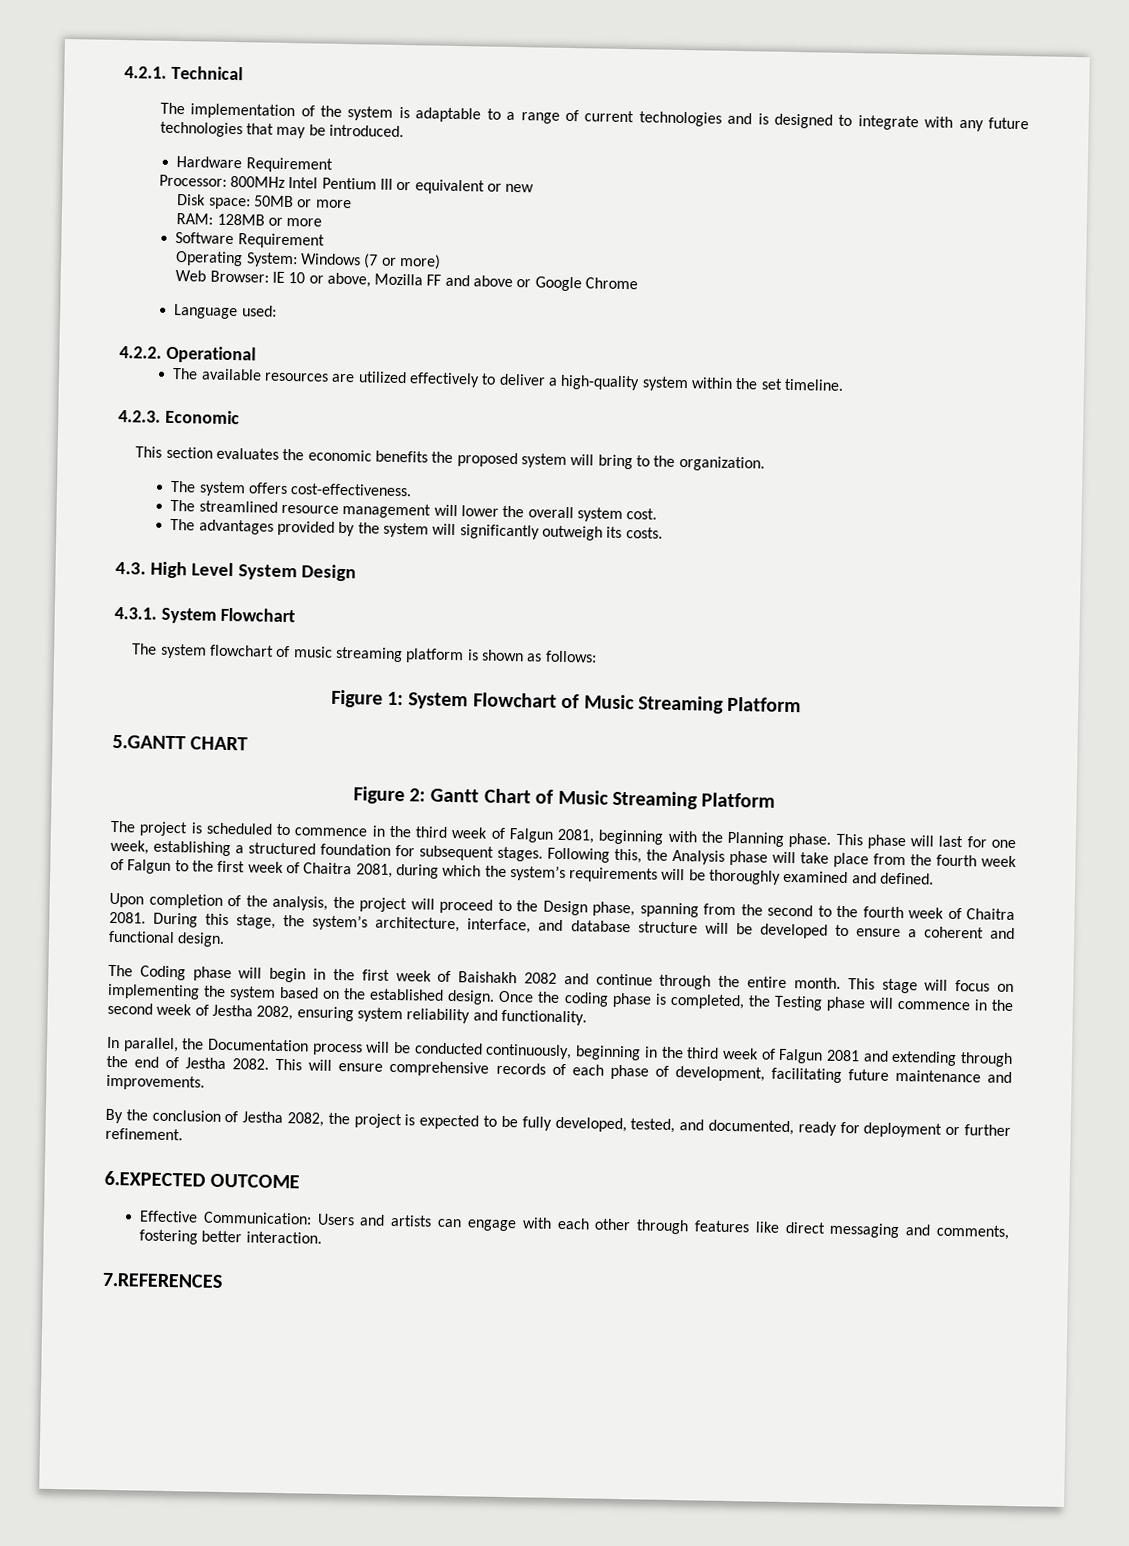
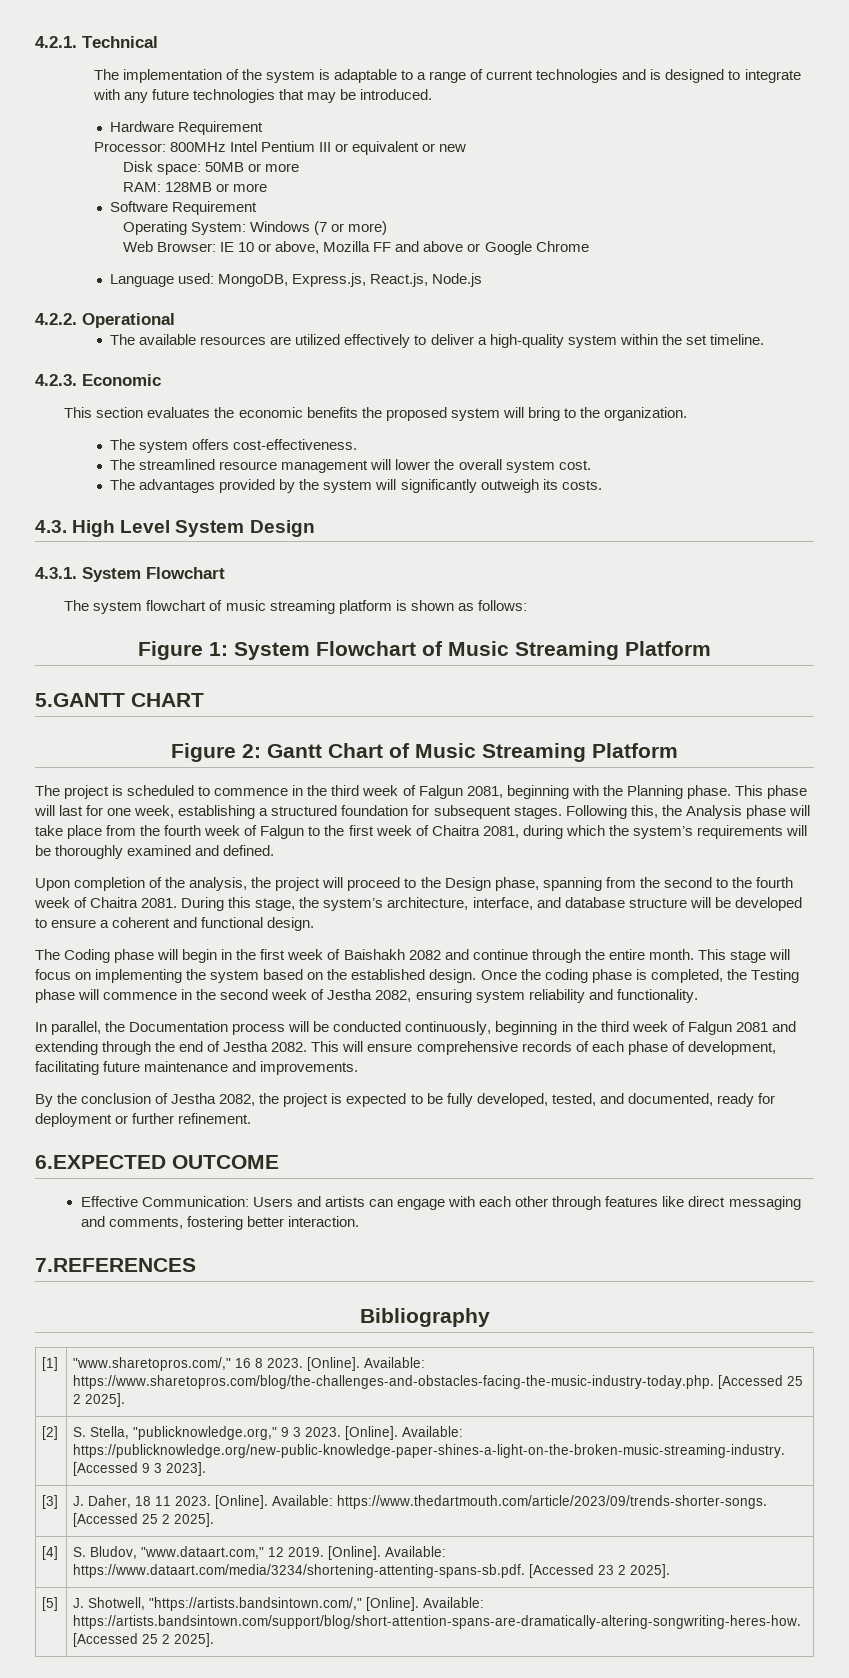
(277, 311) none -> [218,273,483,287] MongoDB, Express.js, React.js, Node.js
(223, 1280) none -> [359,1308,490,1327] [42,1357,59,1371] [73,1357,426,1371] [73,1375,804,1389] [73,1393,126,1407] [42,1426,59,1440] [73,1426,464,1440] [73,1444,786,1458] [73,1462,207,1476] [42,1495,59,1509] [73,1495,768,1509] [73,1513,215,1527] [42,1546,59,1560] [73,1546,447,1560] [73,1564,671,1578] [42,1597,59,1611] [73,1597,485,1611] [73,1615,802,1629] [73,1633,215,1647] // Bibliography // [1] | "www.sharetopros.com/," 16 8 2023. [Online]. Available: https://www.sharetopros.com/blog/the-challenges-and-obstacles-facing-the-music-industry-today.php. [Accessed 25 2 2025]. // [2] | S. Stella, "publicknowledge.org," 9 3 2023. [Online]. Available: https://publicknowledge.org/new-public-knowledge-paper-shines-a-light-on-the-broken-music-streaming-industry. [Accessed 9 3 2023]. // [3] | J. Daher, 18 11 2023. [Online]. Available: https://www.thedartmouth.com/article/2023/09/trends-shorter-songs. [Accessed 25 2 2025]. // [4] | S. Bludov, "www.dataart.com," 12 2019. [Online]. Available: https://www.dataart.com/media/3234/shortening-attenting-spans-sb.pdf. [Accessed 23 2 2025]. // [5] | J. Shotwell, "https://artists.bandsintown.com/," [Online]. Available: https://artists.bandsintown.com/support/blog/short-attention-spans-are-dramatically-altering-songwriting-heres-how. [Accessed 25 2 2025].

